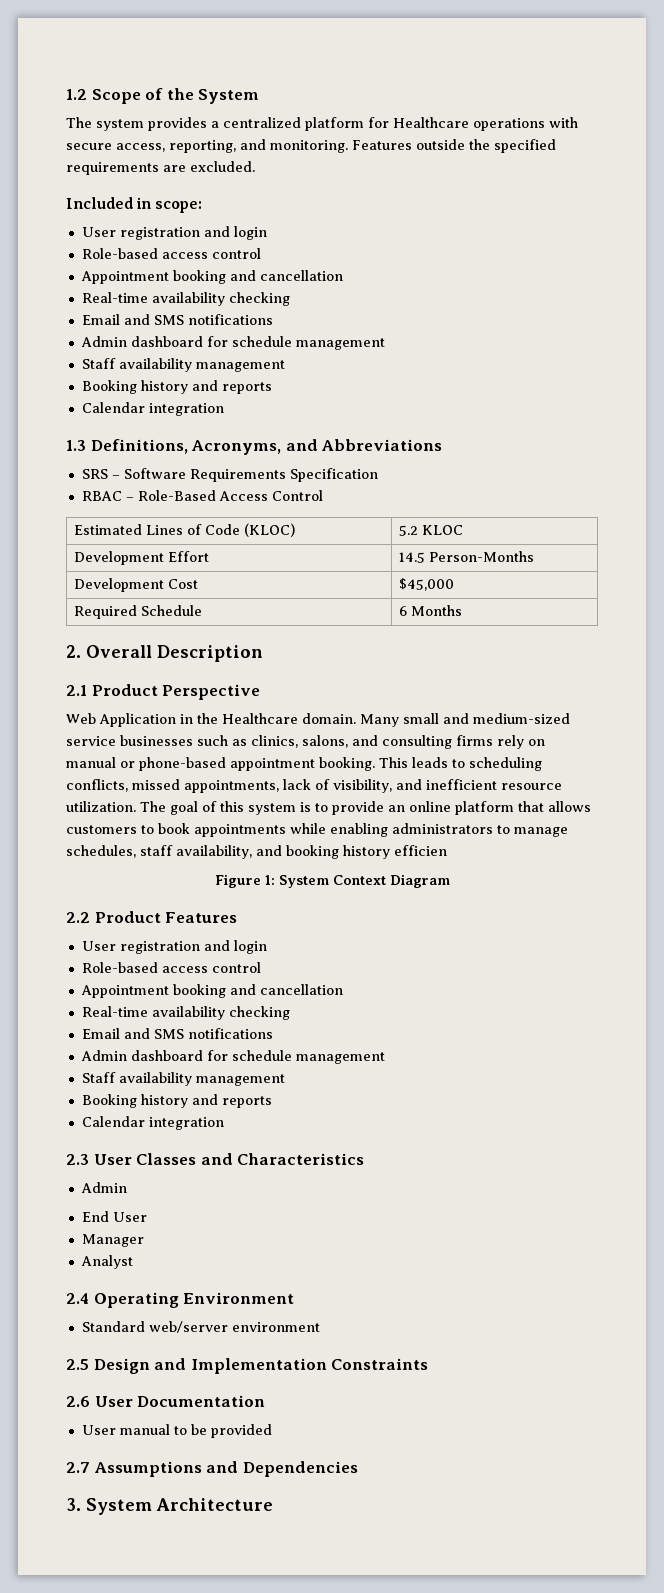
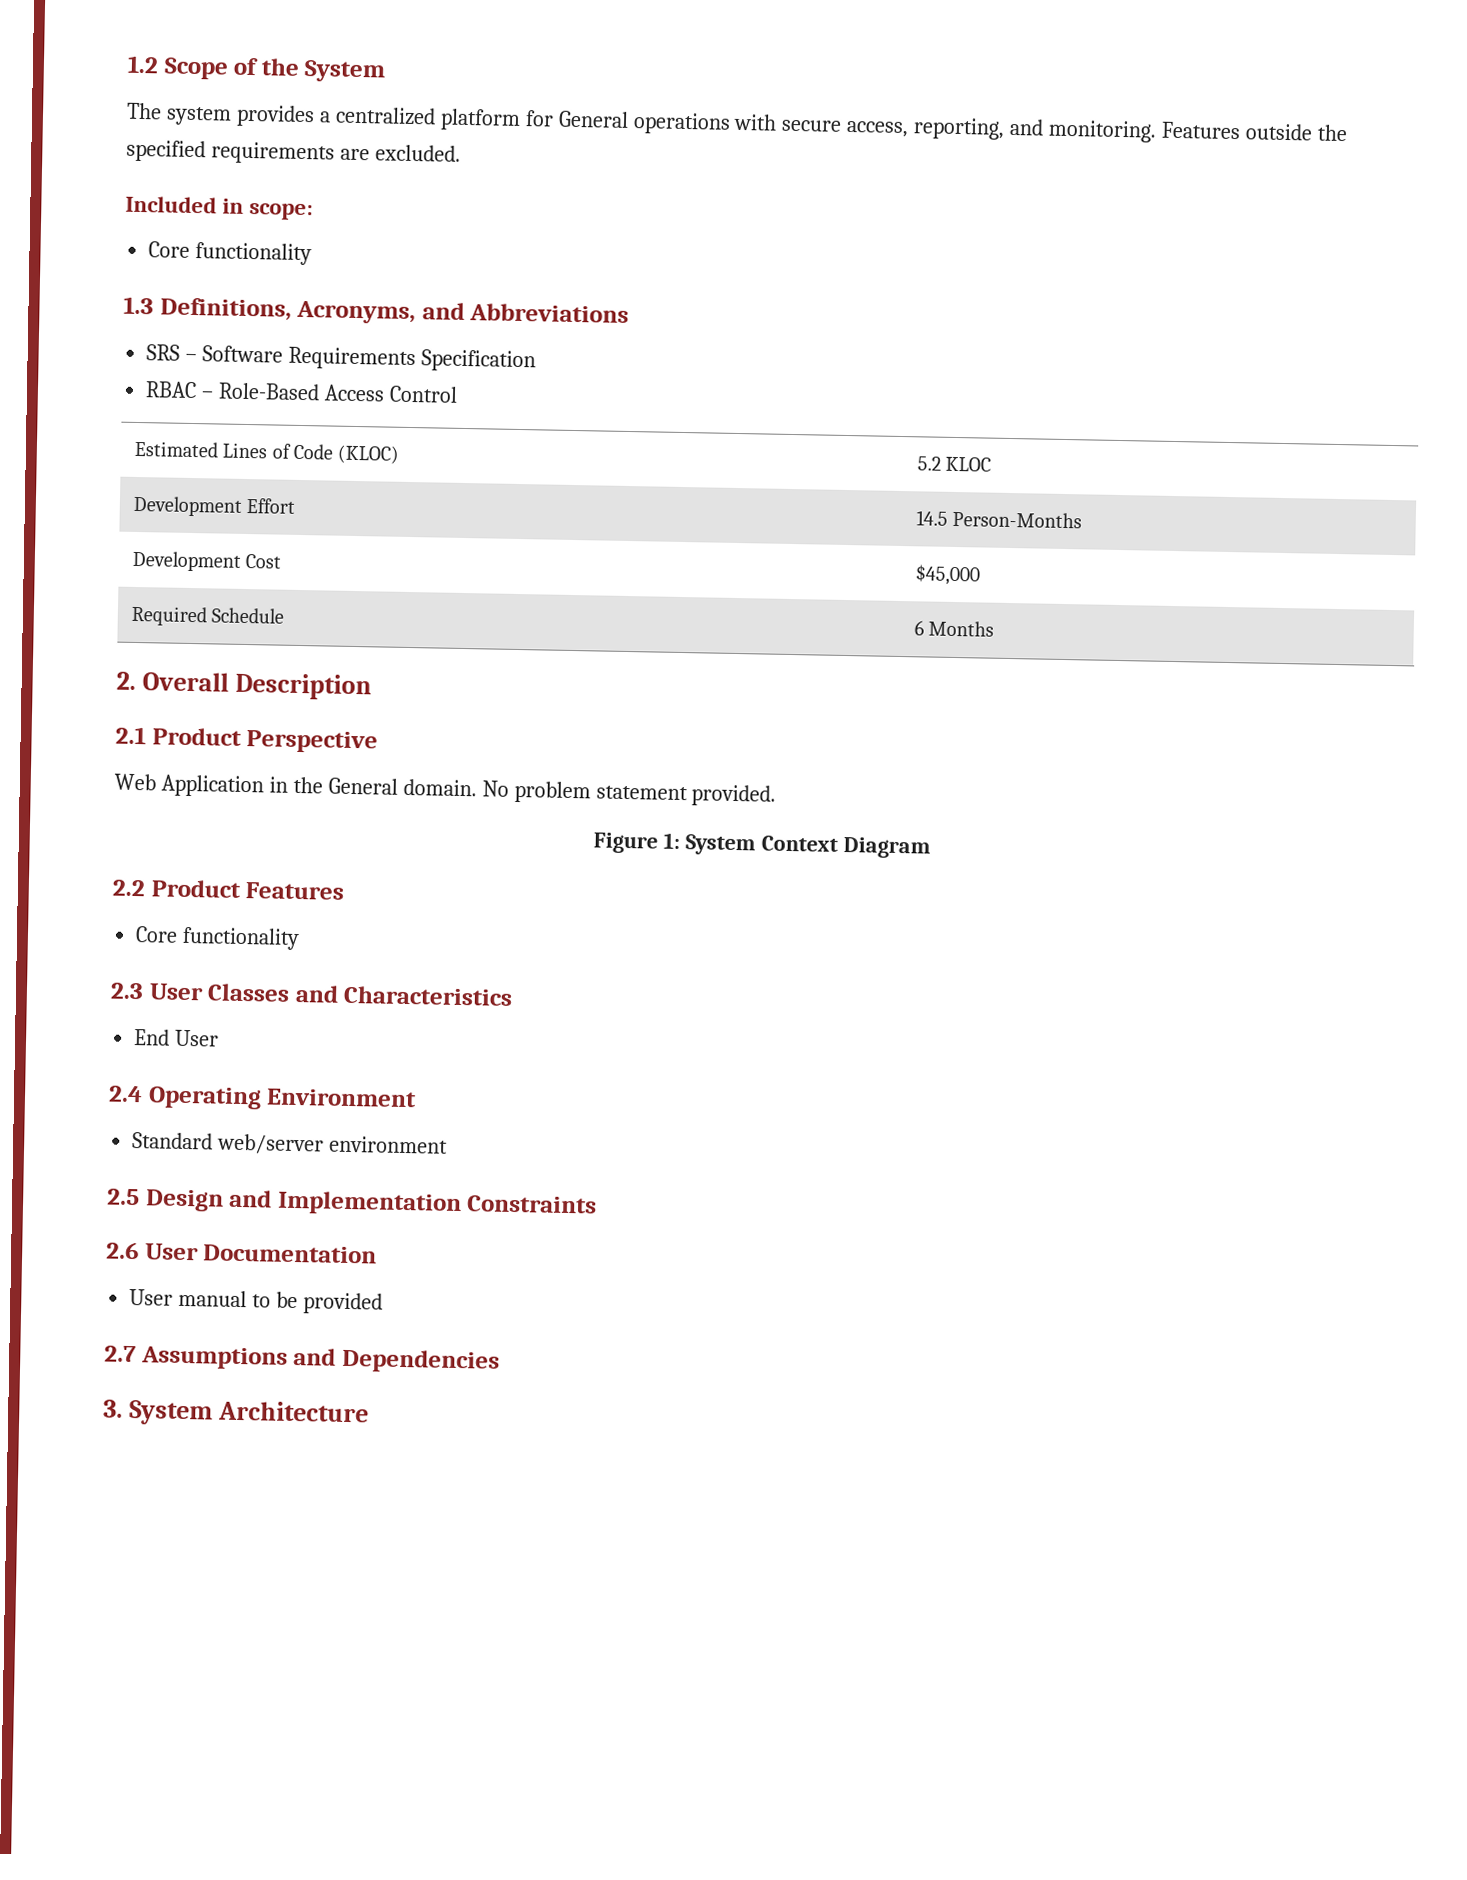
[393,117,469,128] Healthcare -> [557,110,629,128] General
[81,226,267,240] [81,248,261,259] [80,270,343,284] [81,292,290,306] [81,314,273,325] [80,336,385,350] [81,358,285,372] [81,380,272,394] [81,402,224,416] User registration and login // Role-based access control // Appointment booking and cancellation // Real-time availability checking // Email and SMS notifications // Admin dashboard for schedule management // Staff availability management // Booking history and reports // Calendar integration -> [148,241,313,266] Core functionality
[222,713,570,727] [66,735,545,749] [66,757,542,771] [66,779,562,793] [66,801,591,815] [66,823,568,837] [66,845,447,859] Healthcare domain. Many small and medium-sized service businesses such as clinics, salons, and consulting firms rely on manual or phone-based appointment booking. This leads to scheduling conflicts, missed appointments, lack of visibility, and inefficient resource utilization. The goal of this system is to provide an online platform that allows customers to book appointments while enabling administrators to manage schedules, staff availability, and booking history efficien -> [327,777,777,807] General domain. No problem statement provided.
[81,940,267,954] [81,962,261,973] [80,984,343,998] [81,1006,290,1020] [81,1028,273,1039] [80,1050,385,1064] [81,1072,285,1086] [81,1094,272,1108] [81,1116,224,1130] User registration and login // Role-based access control // Appointment booking and cancellation // Real-time availability checking // Email and SMS notifications // Admin dashboard for schedule management // Staff availability management // Booking history and reports // Calendar integration -> [135,926,301,951] Core functionality
[80,1182,127,1193] // Admin -> (514, 995) none
[81,1234,144,1247] [80,1255,133,1269] // Manager // Analyst -> (220, 1038) none

